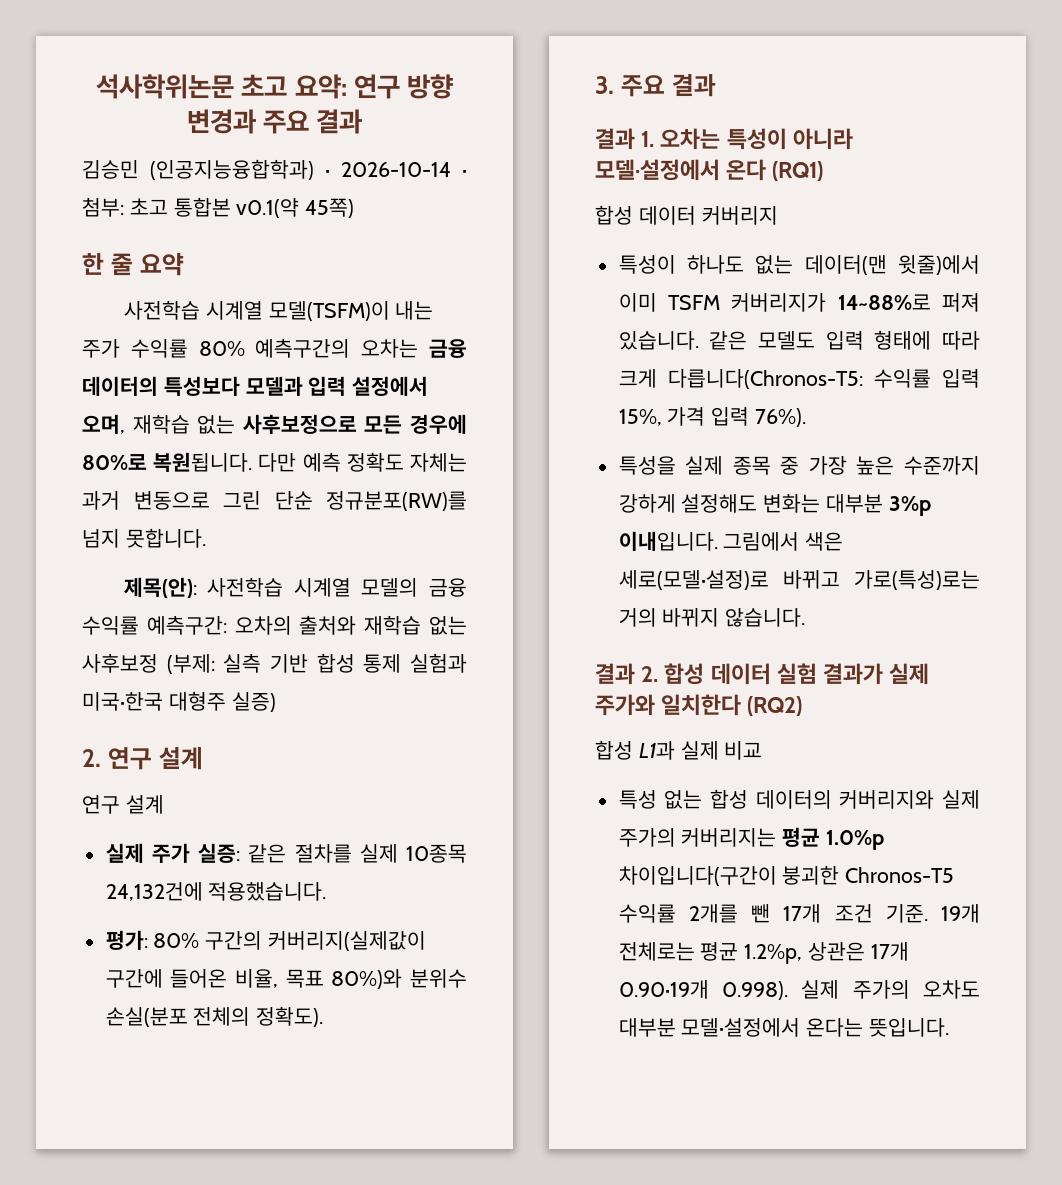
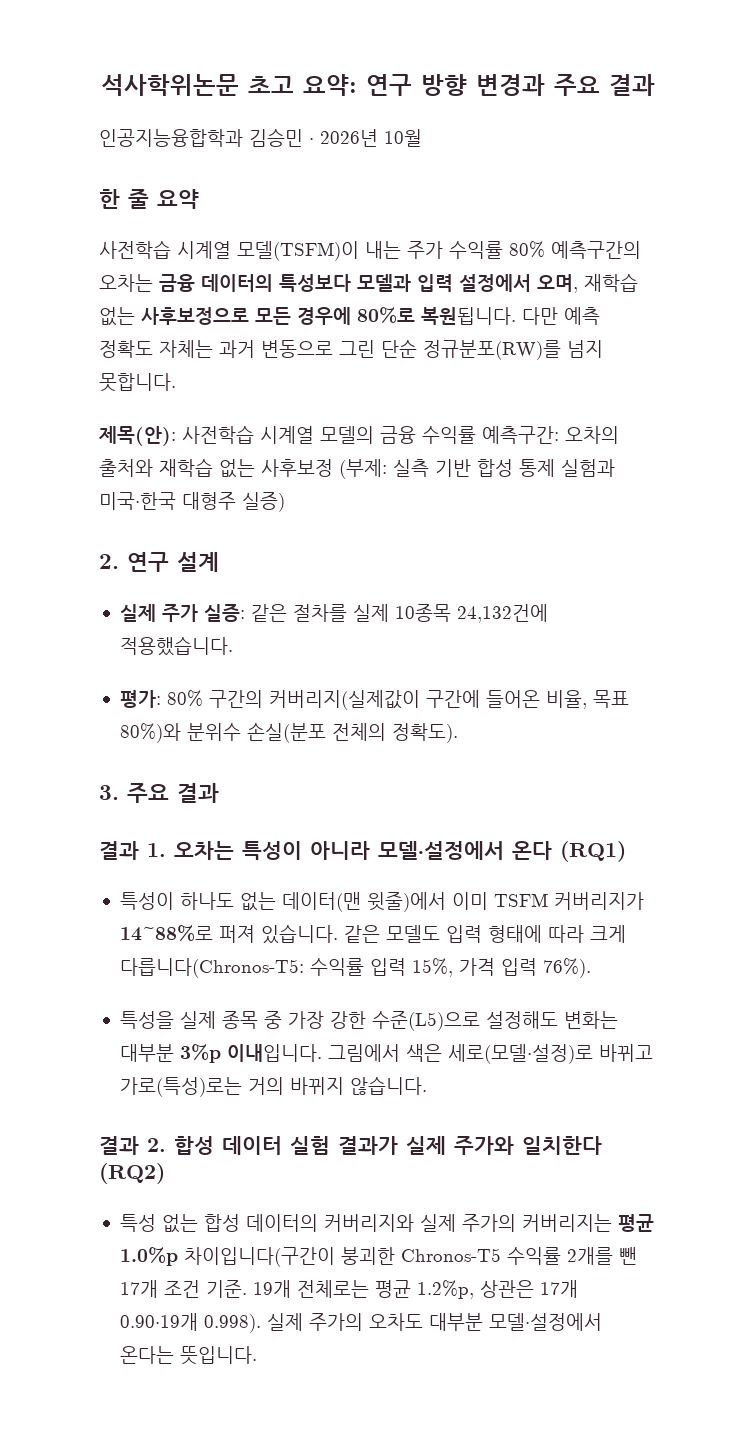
[82,159,467,180] [82,197,355,218] 김승민 (인공지능융합학과) · 2026-10-14 · 첨부: 초고 통합본 v0.1(약 45쪽) -> [99,128,422,147] 인공지능융합학과 김승민 · 2026년 10월
[82,795,164,814] // 연구 설계 -> (219, 562) none
[595,205,778,225] // 합성 데이터 커버리지 -> (626, 851) none
[856,456,980,475] [618,494,676,513] 높은 수준까지 강하게 -> [329,1011,480,1031] 강한 수준(L5)으로
[595,740,763,760] // 합성 L1과 실제 비교 -> (165, 1173) none

